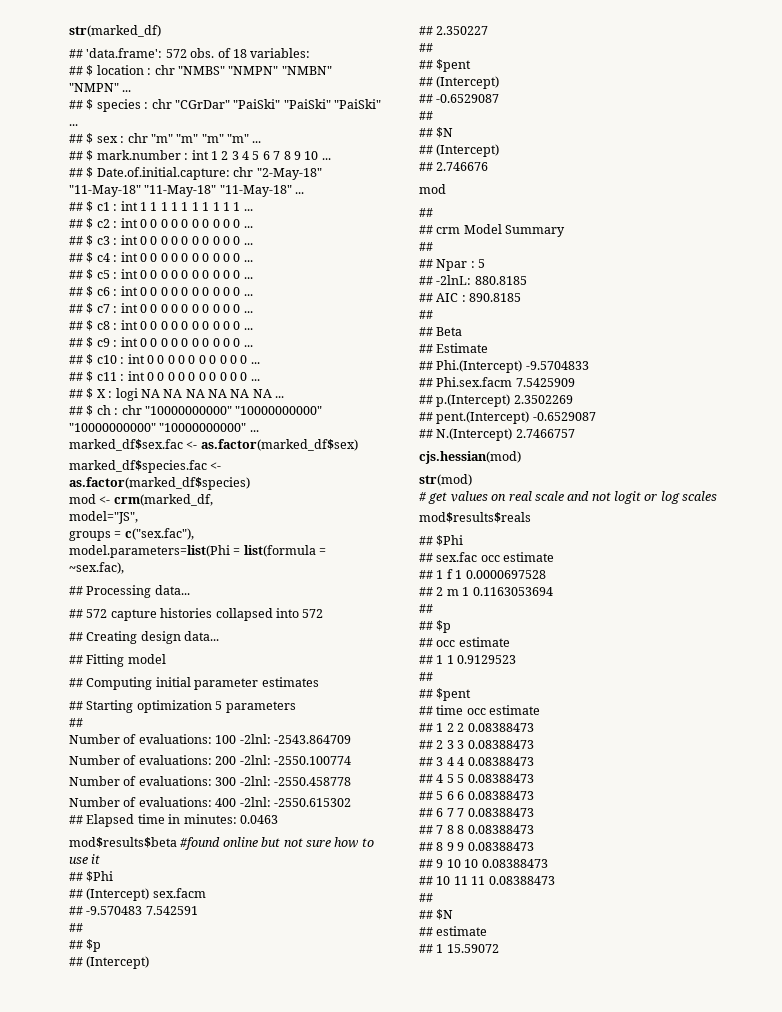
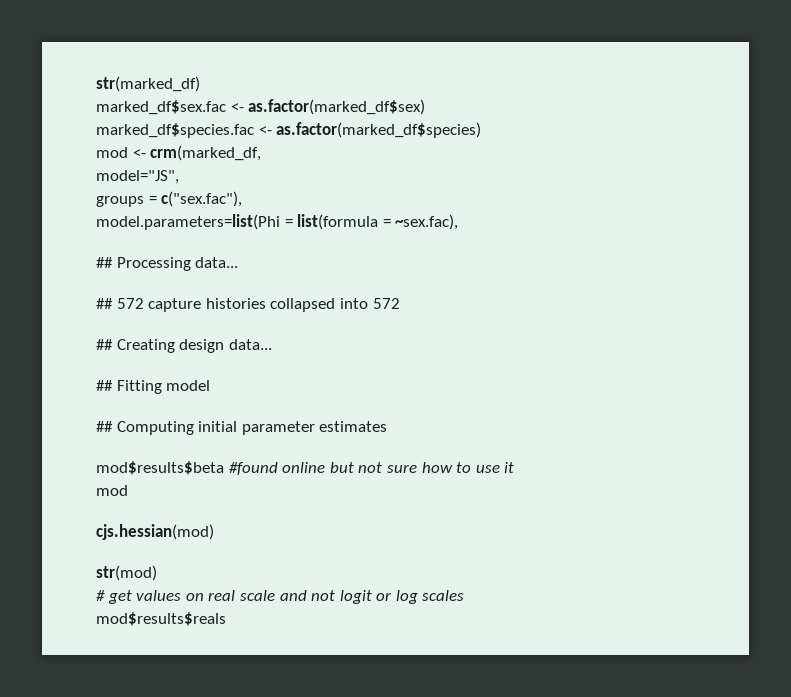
[69,48,311,58] [69,65,332,76] [69,83,132,92] [69,99,381,112] [69,124,78,126] [69,133,262,144] [69,150,331,161] [69,167,322,180] [69,185,305,197] [69,201,253,212] [69,218,253,229] [69,235,253,246] [69,252,253,263] [69,269,253,280] [69,286,253,297] [69,303,253,314] [69,320,253,331] [69,337,253,348] [69,354,260,365] [69,371,260,382] [69,388,285,401] [69,405,323,416] [69,423,259,432] // ## 'data.frame': 572 obs. of 18 variables: // ## $ location : chr "NMBS" "NMPN" "NMBN" "NMPN" ... // ## $ species : chr "CGrDar" "PaiSki" "PaiSki" "PaiSki" ... // ## $ sex : chr "m" "m" "m" "m" ... // ## $ mark.number : int 1 2 3 4 5 6 7 8 9 10 ... // ## $ Date.of.initial.capture: chr "2-May-18" "11-May-18" "11-May-18" "11-May-18" ... // ## $ c1 : int 1 1 1 1 1 1 1 1 1 1 ... // ## $ c2 : int 0 0 0 0 0 0 0 0 0 0 ... // ## $ c3 : int 0 0 0 0 0 0 0 0 0 0 ... // ## $ c4 : int 0 0 0 0 0 0 0 0 0 0 ... // ## $ c5 : int 0 0 0 0 0 0 0 0 0 0 ... // ## $ c6 : int 0 0 0 0 0 0 0 0 0 0 ... // ## $ c7 : int 0 0 0 0 0 0 0 0 0 0 ... // ## $ c8 : int 0 0 0 0 0 0 0 0 0 0 ... // ## $ c9 : int 0 0 0 0 0 0 0 0 0 0 ... // ## $ c10 : int 0 0 0 0 0 0 0 0 0 0 ... // ## $ c11 : int 0 0 0 0 0 0 0 0 0 0 ... // ## $ X : logi NA NA NA NA NA NA ... // ## $ ch : chr "10000000000" "10000000000" "10000000000" "10000000000" ... -> (200, 84) none
[69,700,296,713] [69,718,83,727] [69,734,351,744] [69,755,351,765] [69,776,351,786] [69,797,351,807] [69,814,278,827] // ## Starting optimization 5 parameters // ## // Number of evaluations: 100 -2lnl: -2543.864709 // Number of evaluations: 200 -2lnl: -2550.100774 // Number of evaluations: 300 -2lnl: -2550.458778 // Number of evaluations: 400 -2lnl: -2550.615302 // ## Elapsed time in minutes: 0.0463 -> (388, 426) none
[69,871,114,882] [69,888,206,901] [69,906,198,915] [69,923,83,932] [69,939,102,952] [69,956,150,969] [419,26,489,35] [419,43,433,52] [419,59,472,72] [419,76,500,89] [419,94,500,103] [419,111,433,120] [419,127,454,138] [419,144,500,157] [419,162,489,171] [419,184,446,194] [419,208,433,217] [419,224,566,237] [419,242,433,251] [419,259,486,271] [419,275,527,285] [419,293,522,302] [419,310,433,319] [419,327,463,336] [419,343,489,353] [419,360,589,373] [419,377,575,387] [419,394,573,407] [419,411,596,424] [419,428,575,441] ## $Phi // ## (Intercept) sex.facm // ## -9.570483 7.542591 // ## // ## $p // ## (Intercept) // ## 2.350227 // ## // ## $pent // ## (Intercept) // ## -0.6529087 // ## // ## $N // ## (Intercept) // ## 2.746676 // mod // ## // ## crm Model Summary // ## // ## Npar : 5 // ## -2lnL: 880.8185 // ## AIC : 890.8185 // ## // ## Beta // ## Estimate // ## Phi.(Intercept) -9.5704833 // ## Phi.sex.facm 7.5425909 // ## p.(Intercept) 2.3502269 // ## pent.(Intercept) -0.6529087 // ## N.(Intercept) 2.7466757 -> [96,485,128,496] mod
[419,535,464,546] [419,552,555,562] [419,569,546,579] [419,587,553,596] [419,604,433,613] [419,620,452,633] [419,637,510,647] [419,655,517,664] [419,672,433,681] [419,688,472,701] [419,705,541,715] [419,723,534,732] [419,740,534,749] [419,757,534,766] [419,774,534,783] [419,791,534,800] [419,808,534,817] [419,825,534,834] [419,842,534,851] [419,859,548,868] [419,876,555,885] [419,893,433,902] [419,909,454,920] [419,926,488,936] [419,944,499,953] // ## $Phi // ## sex.fac occ estimate // ## 1 f 1 0.0000697528 // ## 2 m 1 0.1163053694 // ## // ## $p // ## occ estimate // ## 1 1 0.9129523 // ## // ## $pent // ## time occ estimate // ## 1 2 2 0.08388473 // ## 2 3 3 0.08388473 // ## 3 4 4 0.08388473 // ## 4 5 5 0.08388473 // ## 5 6 6 0.08388473 // ## 6 7 7 0.08388473 // ## 7 8 8 0.08388473 // ## 8 9 9 0.08388473 // ## 9 10 10 0.08388473 // ## 10 11 11 0.08388473 // ## // ## $N // ## estimate // ## 1 15.59072 -> (226, 619) none

